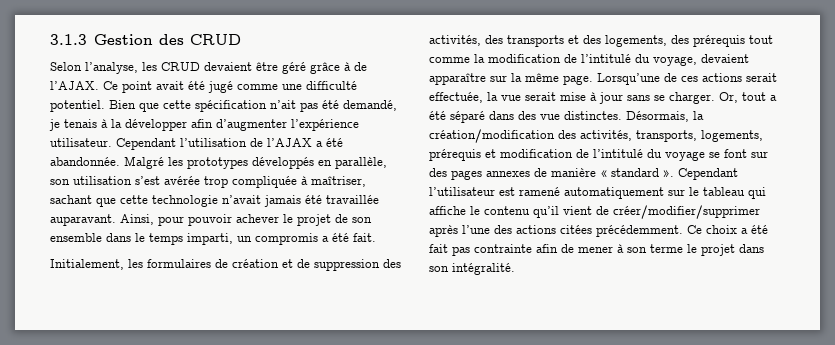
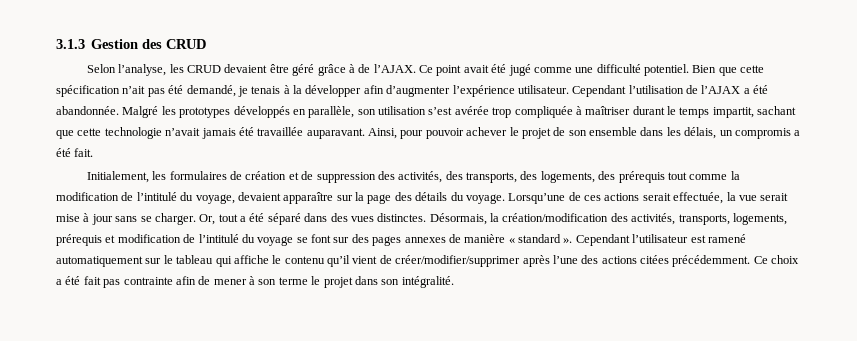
[311,176,366,187] maîtriser, -> [585,106,754,118] maîtriser durant le temps impartit,
[135,233,233,245] le temps imparti, -> [666,127,717,139] les délais,
[507,35,579,47] transports et -> [466,172,518,183] transports,
[525,73,593,85] même page. -> [367,192,505,204] page des détails du voyage.
[540,114,560,120] vue -> [350,216,374,222] vues

